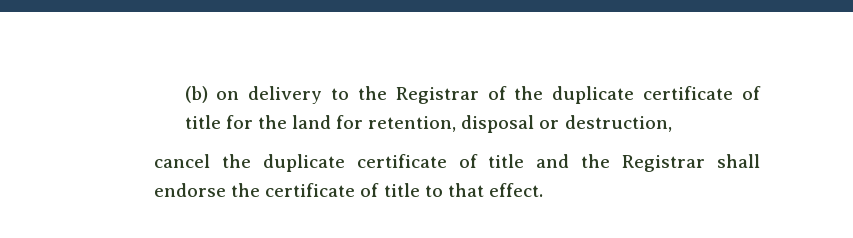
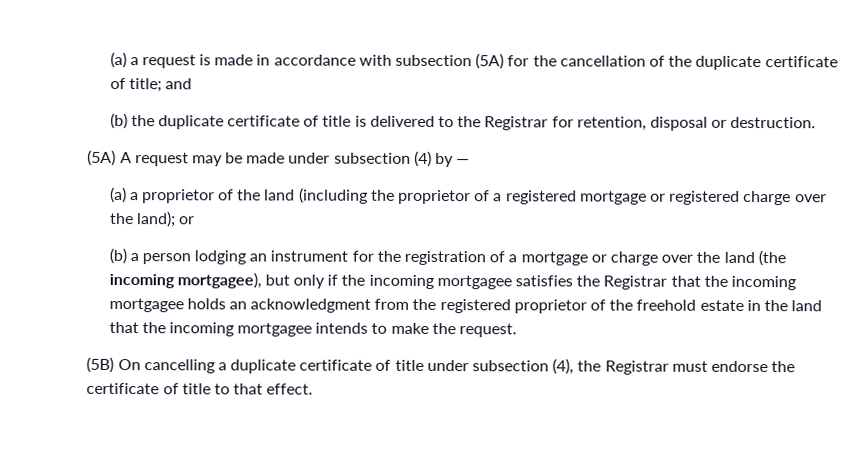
[184,86,479,104] (b) on delivery to the Registrar -> [109,51,646,70] (a) a request is made in accordance with subsection (5A) for the cancellation
[184,115,672,133] [154,154,760,172] title for the land for retention, disposal or destruction, // cancel the duplicate certificate of title and the Registrar shall -> [128,78,192,93] [109,112,817,131] [87,149,471,168] [109,186,827,206] [109,211,195,228] [108,247,786,267] [108,272,796,291] [108,297,823,314] [108,321,518,338] [86,356,708,375] title; and // (b) the duplicate certificate of title is delivered to the Registrar for retention, disposal or destruction. // (5A) A request may be made under subsection (4) by — // (a) a proprietor of the land (including the proprietor of a registered mortgage or registered charge over the land); or // (b) a person lodging an instrument for the registration of a mortgage or charge over the land (the incoming mortgagee), but only if the incoming mortgagee satisfies the Registrar that the incoming mortgagee holds an acknowledgment from the registered proprietor of the freehold estate in the land that the incoming mortgagee intends to make the request. // (5B) On cancelling a duplicate certificate of title under subsection (4), the Registrar must

